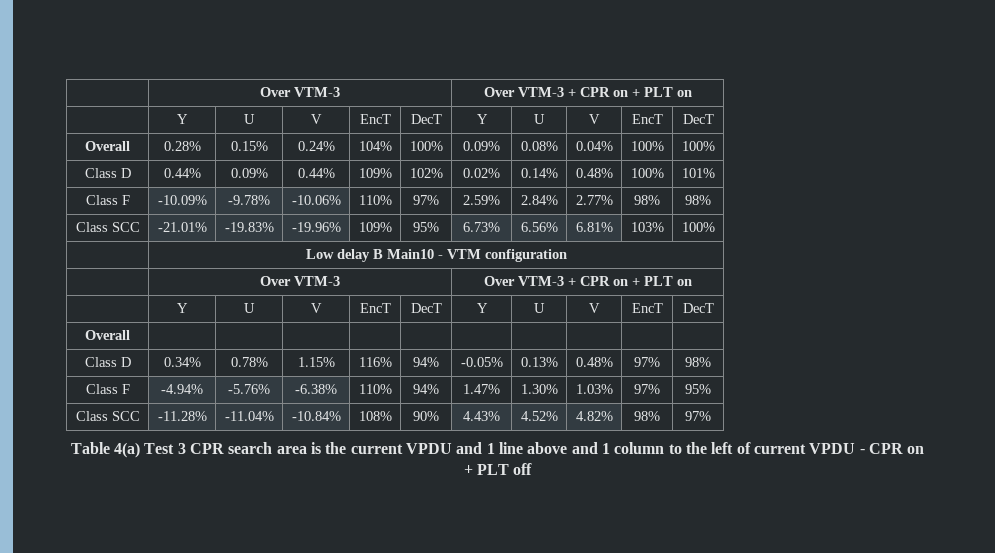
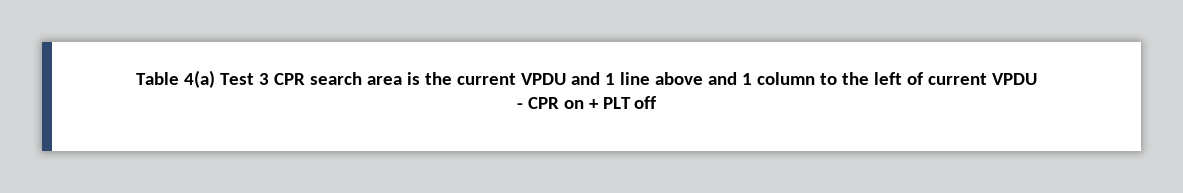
[260,87,340,97] [483,87,692,97] [177,114,188,124] [244,114,255,124] [311,114,322,124] [359,114,391,124] [410,114,442,124] [476,114,488,124] [534,114,545,124] [589,114,600,124] [631,114,663,124] [682,114,714,124] [85,141,130,151] [163,141,201,151] [230,141,268,151] [297,141,335,151] [358,141,392,151] [409,141,443,151] [463,141,500,151] [520,141,558,151] [575,141,613,151] [630,141,664,151] [681,141,715,151] [84,168,131,178] [163,168,201,178] [230,168,268,178] [297,168,335,178] [358,168,392,178] [409,168,443,178] [463,168,500,178] [520,168,558,178] [575,168,613,178] [630,168,664,178] [681,168,715,178] [85,195,130,205] [157,195,207,205] [228,195,270,205] [291,195,341,205] [358,195,392,205] [413,195,439,205] [463,195,500,205] [520,195,558,205] [575,195,613,205] [634,195,660,205] [685,195,711,205] [75,222,140,232] [157,222,207,232] [224,222,274,232] [291,222,341,232] [358,222,392,232] [413,222,439,232] [463,222,500,232] [520,222,558,232] [575,222,613,232] [630,222,664,232] [681,222,715,232] [305,249,567,262] [260,276,340,286] [483,276,692,286] [177,303,188,313] [244,303,255,313] [311,303,322,313] [359,303,391,313] [410,303,442,313] [476,303,488,313] [534,303,545,313] [589,303,600,313] [631,303,663,313] [682,303,714,313] [85,330,130,340] [84,357,131,367] [163,357,201,367] [230,357,268,367] [297,357,335,367] [358,357,392,367] [413,357,439,367] [460,357,503,367] [520,357,558,367] [575,357,613,367] [634,357,660,367] [685,357,711,367] [85,384,130,394] [161,384,203,394] [228,384,270,394] [295,384,337,394] [358,384,392,394] [413,384,439,394] [463,384,500,394] [520,384,558,394] [575,384,613,394] [634,384,660,394] [685,384,711,394] [75,411,140,421] [157,411,207,421] [224,411,274,421] [291,411,341,421] [358,411,392,421] [413,411,439,421] [463,411,500,421] [520,411,558,421] [575,411,613,421] [634,411,660,421] [685,411,711,421] | Over VTM-3 | Over VTM-3 + CPR on + PLT on // | Y | U | V | EncT | DecT | Y | U | V | EncT | DecT // Overall | 0.28% | 0.15% | 0.24% | 104% | 100% | 0.09% | 0.08% | 0.04% | 100% | 100% // Class D | 0.44% | 0.09% | 0.44% | 109% | 102% | 0.02% | 0.14% | 0.48% | 100% | 101% // Class F | -10.09% | -9.78% | -10.06% | 110% | 97% | 2.59% | 2.84% | 2.77% | 98% | 98% // Class SCC | -21.01% | -19.83% | -19.96% | 109% | 95% | 6.73% | 6.56% | 6.81% | 103% | 100% // | Low delay B Main10 - VTM configuration // | Over VTM-3 | Over VTM-3 + CPR on + PLT on // | Y | U | V | EncT | DecT | Y | U | V | EncT | DecT // Overall | | | | | | | | | | // Class D | 0.34% | 0.78% | 1.15% | 116% | 94% | -0.05% | 0.13% | 0.48% | 97% | 98% // Class F | -4.94% | -5.76% | -6.38% | 110% | 94% | 1.47% | 1.30% | 1.03% | 97% | 95% // Class SCC | -11.28% | -11.04% | -10.84% | 108% | 90% | 4.43% | 4.52% | 4.82% | 98% | 97% // -> (136, 78) none

